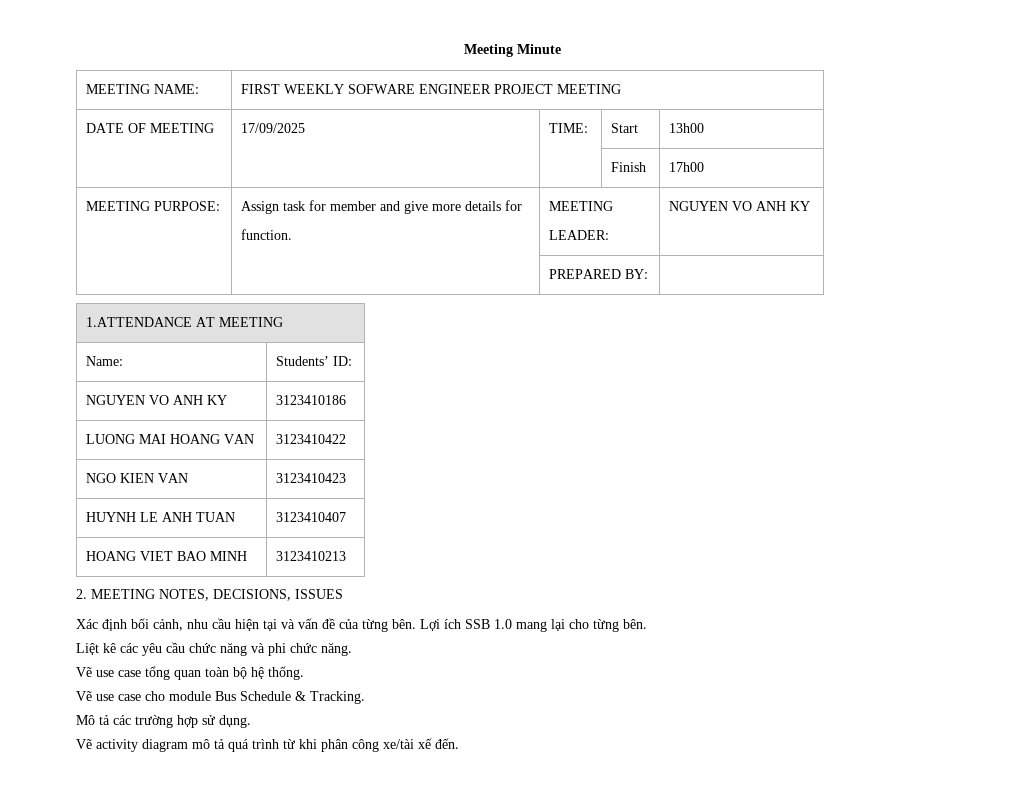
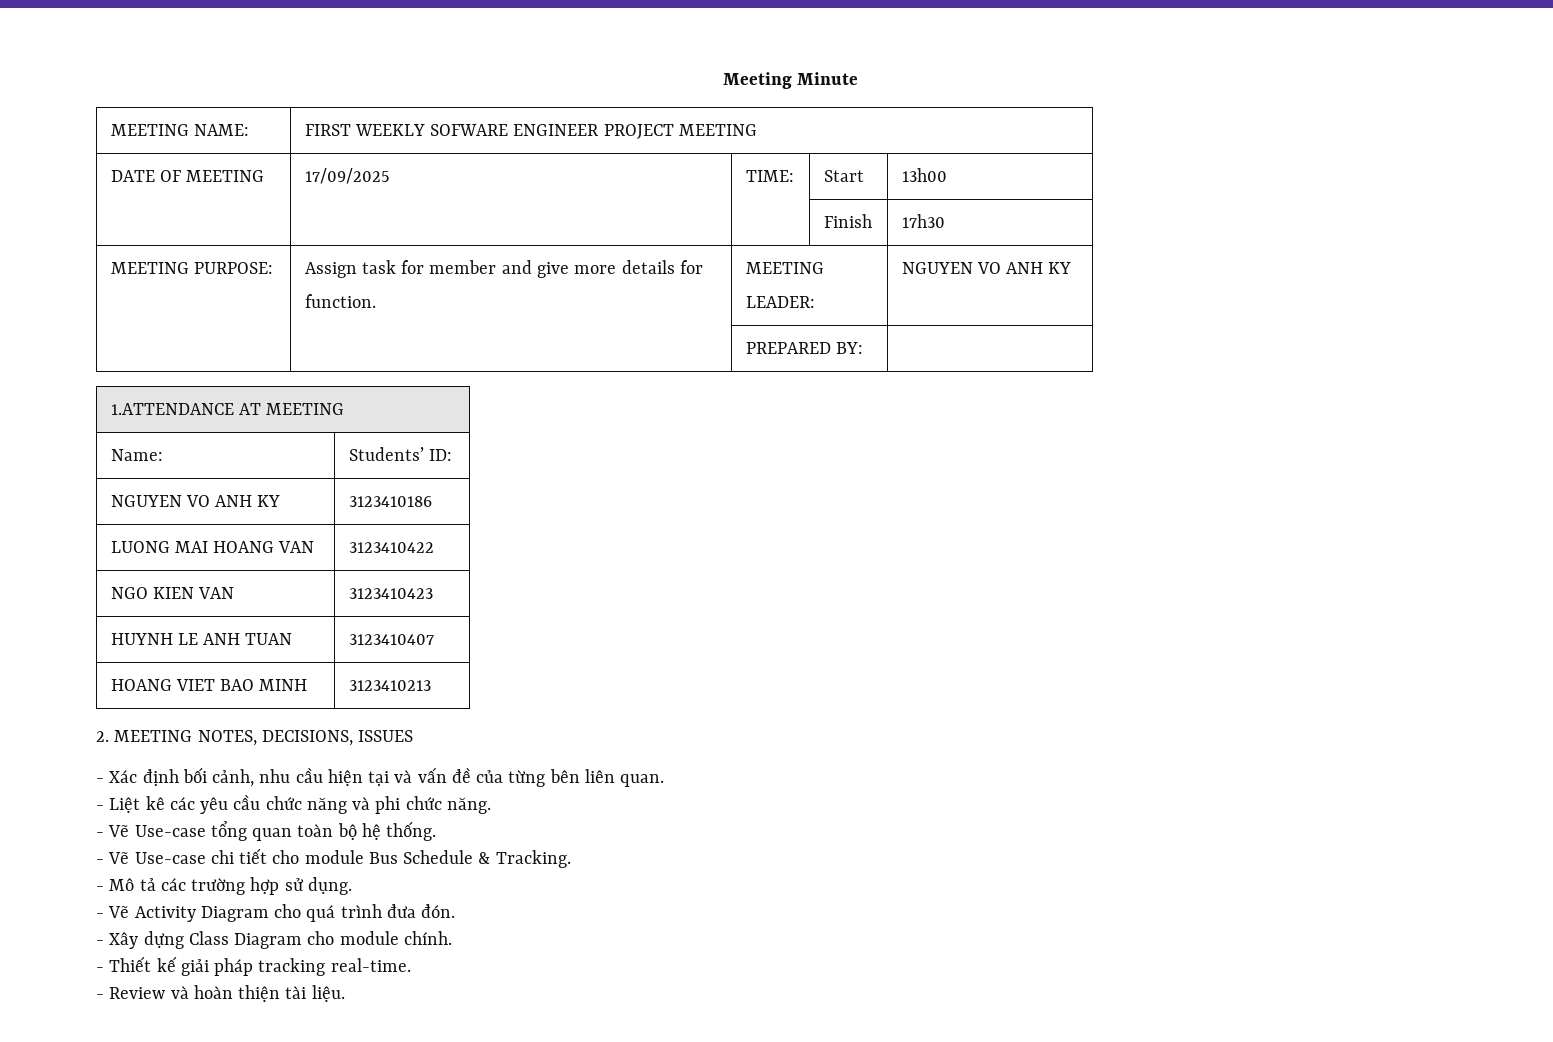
[668,162,704,172] 17h00 -> [901,214,945,228] 17h30
(343, 594) none -> [96,778,104,783] -
[392,619,647,632] bên. Lợi ích SSB 1.0 mang lại cho từng bên. // -> [549,769,665,787] [96,805,104,810] bên liên quan. // -
[76,667,141,677] Vẽ use case -> [96,825,206,837] - Vẽ Use-case
[76,691,141,701] Vẽ use case -> [96,848,268,864] - Vẽ Use-case chi tiết
(365, 697) none -> [96,886,104,891] -
[76,738,459,752] Vẽ activity diagram mô tả quá trình từ khi phân công xe/tài xế đến. -> [96,904,456,922] [96,931,452,949] [96,956,411,976] [96,985,345,1002] - Vẽ Activity Diagram cho quá trình đưa đón. // - Xây dựng Class Diagram cho module chính. // - Thiết kế giải pháp tracking real-time. // - Review và hoàn thiện tài liệu.

